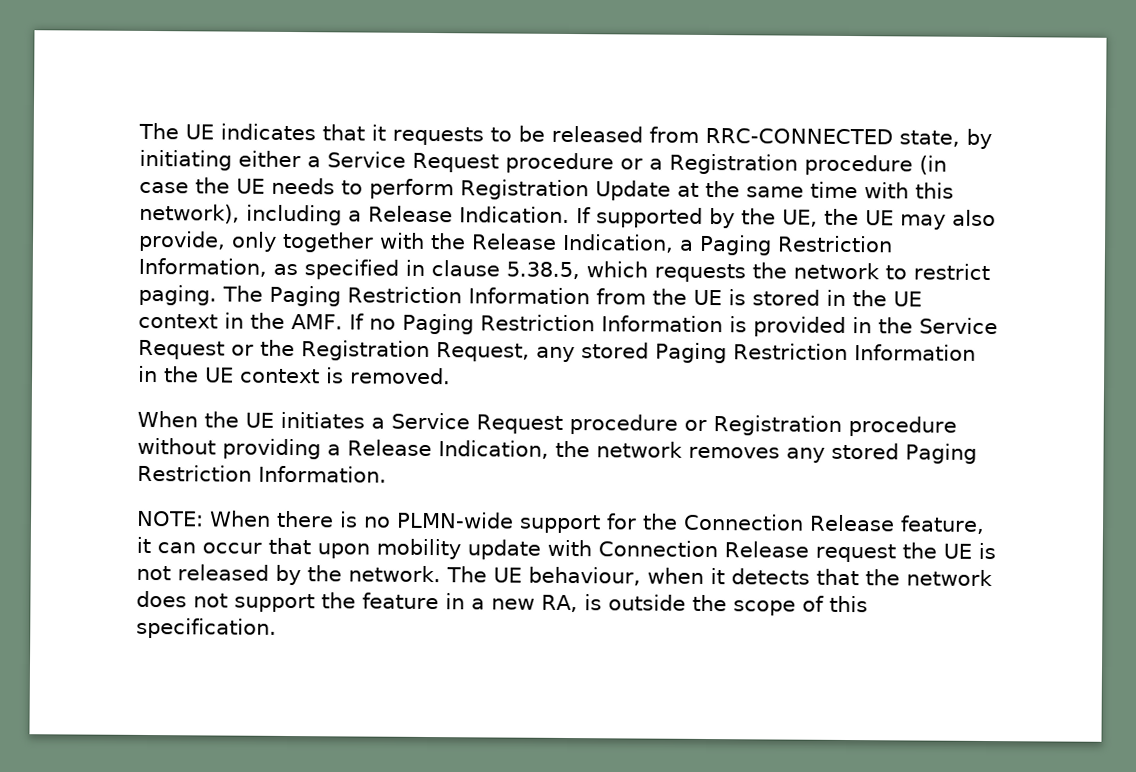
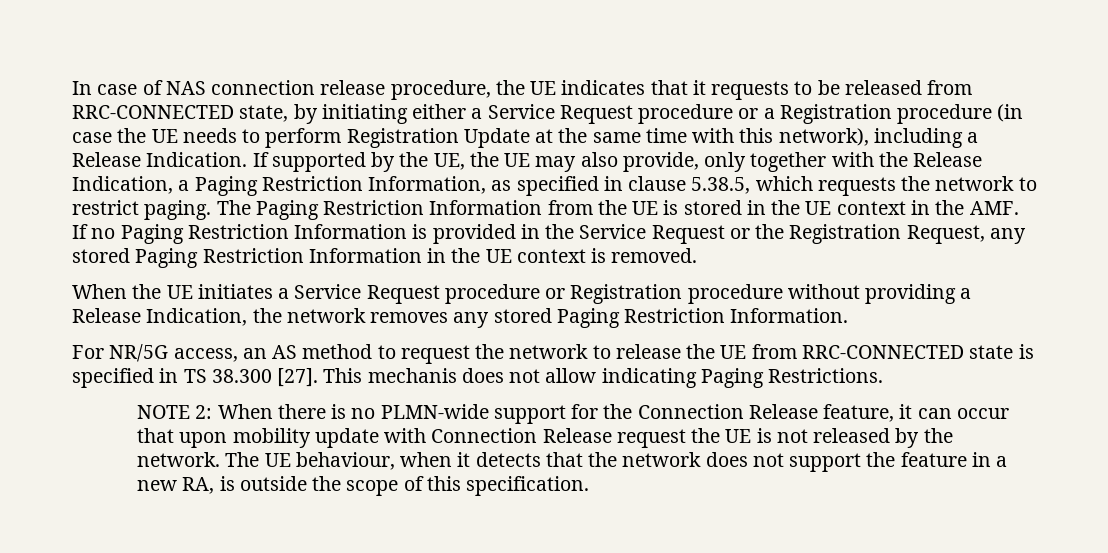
[138,122,179,140] The -> [72,80,525,100] In case of NAS connection release procedure, the
[136,510,204,527] NOTE: -> [72,344,1034,364] [72,368,884,388] [136,405,213,419] For NR/5G access, an AS method to request the network to release the UE from RRC-CONNECTED state is specified in TS 38.300 [27]. This mechanis does not allow indicating Paging Restrictions. // NOTE 2:

